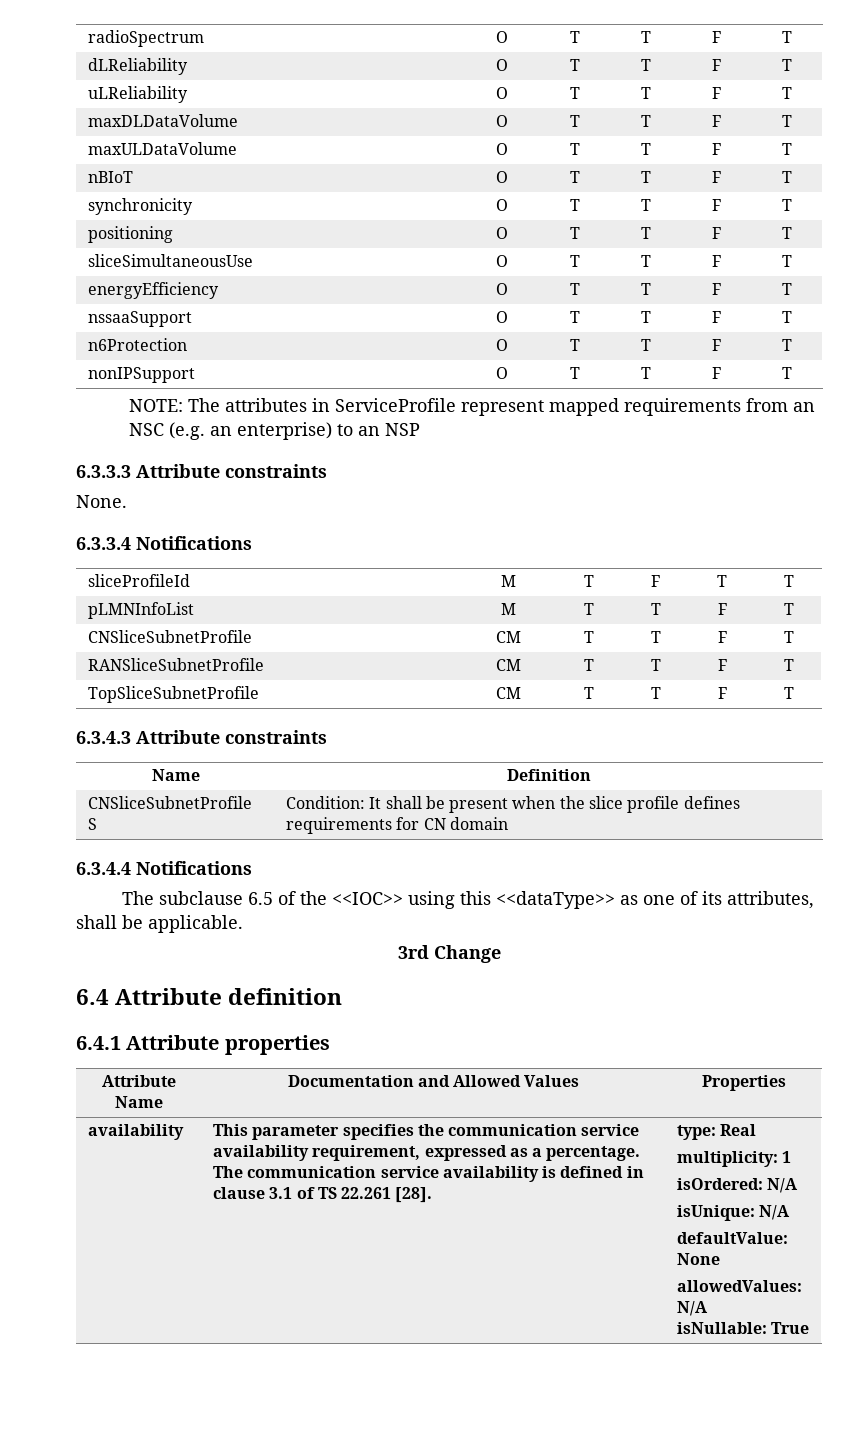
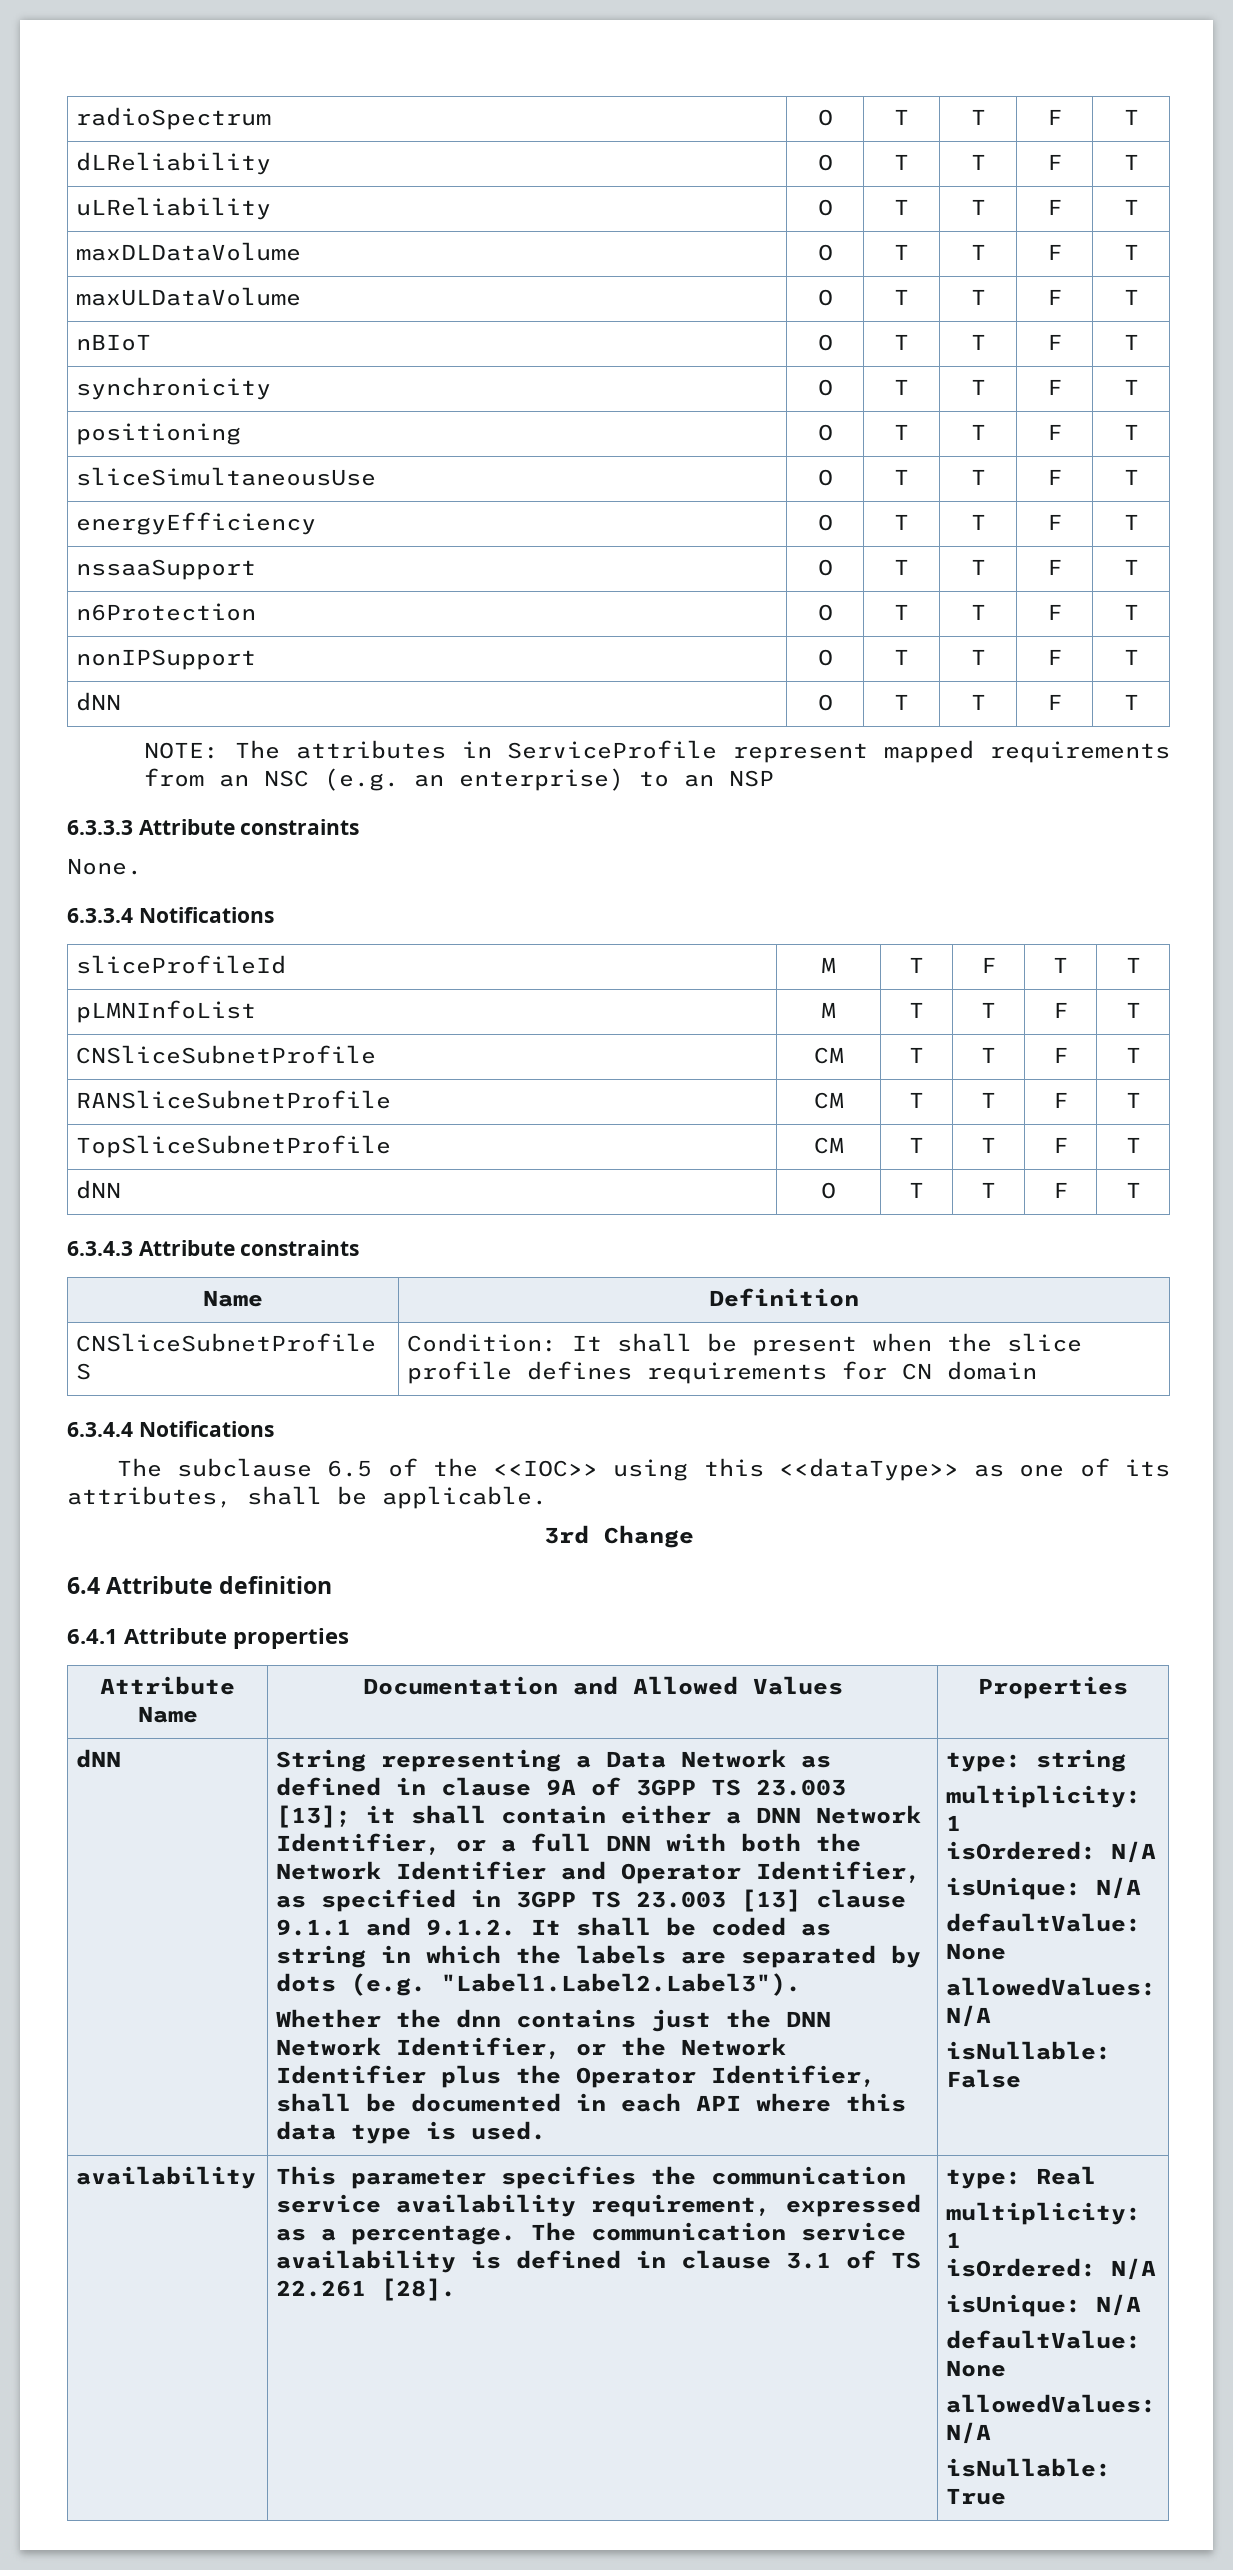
(792, 373) none -> [75,692,121,711] [817,694,833,711] [894,694,909,710] [970,694,986,710] [1047,694,1062,710] [1123,694,1139,710] // dNN | O | T | T | F | T
(794, 693) none -> [75,1180,121,1199] [821,1182,836,1199] [909,1182,924,1198] [981,1182,996,1198] [1053,1182,1068,1198] [1125,1182,1141,1198] // dNN | O | T | T | F | T
(786, 1083) none -> [75,1749,121,1768] [275,1749,831,1772] [275,1777,846,1796] [275,1805,921,1828] [275,1833,861,1855] [275,1861,921,1884] [275,1889,906,1912] [275,1917,831,1936] [275,1945,921,1968] [275,1973,801,1996] [275,2009,831,2032] [275,2037,786,2059] [275,2065,876,2088] [275,2093,906,2112] [275,2121,546,2144] [945,1749,1126,1772] [945,1785,1141,1808] [945,1815,961,1831] [945,1841,1156,1863] [945,1877,1141,1900] [945,1913,1141,1932] [945,1943,1006,1960] [945,1977,1156,1996] [945,2005,991,2027] [945,2041,1111,2060] [945,2069,1021,2088] // dNN | String representing a Data Network as defined in clause 9A of 3GPP TS 23.003 [13]; it shall contain either a DNN Network Identifier, or a full DNN with both the Network Identifier and Operator Identifier, as specified in 3GPP TS 23.003 [13] clause 9.1.1 and 9.1.2. It shall be coded as string in which the labels are separated by dots (e.g. "Label1.Label2.Label3"). // Whether the dnn contains just the DNN Network Identifier, or the Network Identifier plus the Operator Identifier, shall be documented in each API where this data type is used. | type: string // multiplicity: 1 // isOrdered: N/A // isUnique: N/A // defaultValue: None // allowedValues: N/A // isNullable: False

